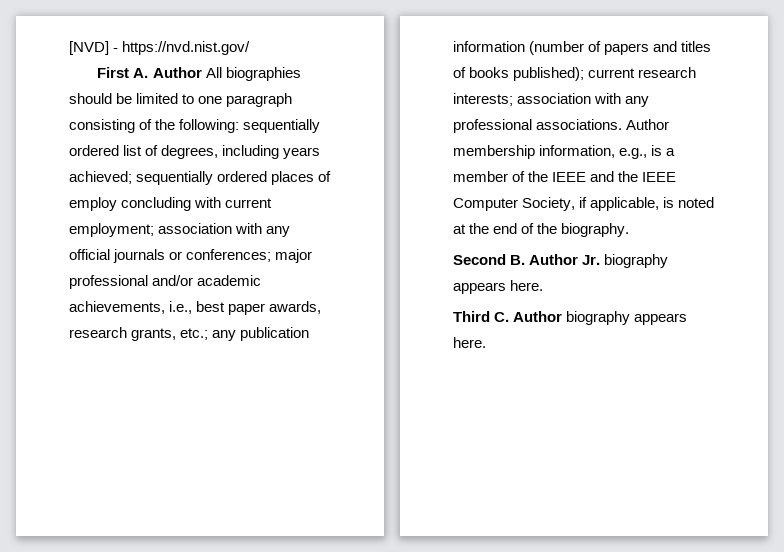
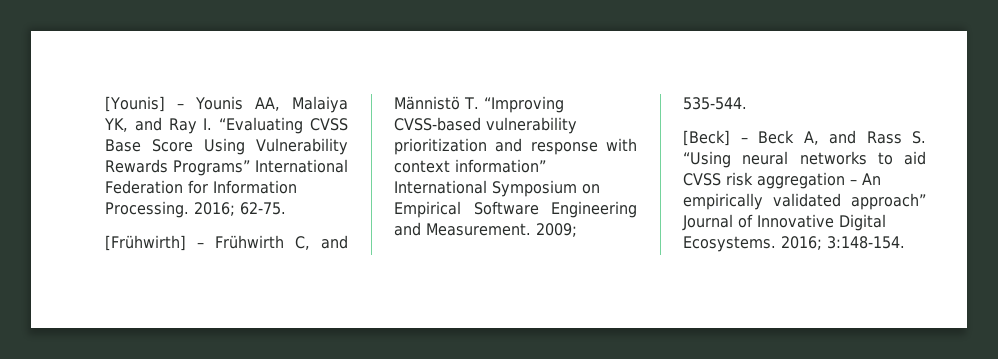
[69,41,251,55] [97,67,301,81] [69,93,293,107] [69,119,321,133] [69,145,321,159] [69,171,332,185] [69,197,273,211] [69,223,291,237] [69,249,313,263] [69,275,262,289] [69,301,322,315] [69,327,310,341] [453,41,712,55] [453,67,697,81] [453,93,650,107] [453,119,670,133] [453,145,676,159] [453,171,677,182] [453,197,715,211] [453,223,630,237] [453,254,669,268] [453,280,544,294] [453,311,688,325] [453,337,486,348] [NVD] - https://nvd.nist.gov/ // First A. Author All biographies should be limited to one paragraph consisting of the following: sequentially ordered list of degrees, including years achieved; sequentially ordered places of employ concluding with current employment; association with any official journals or conferences; major professional and/or academic achievements, i.e., best paper awards, research grants, etc.; any publication information (number of papers and titles of books published); current research interests; association with any professional associations. Author membership information, e.g., is a member of the IEEE and the IEEE Computer Society, if applicable, is noted at the end of the biography. // Second B. Author Jr. biography appears here. // Third C. Author biography appears here. -> [105,96,348,113] [104,117,348,134] [105,138,349,155] [105,159,348,176] [105,180,297,194] [105,201,286,218] [105,235,348,251] [394,96,564,113] [394,117,577,134] [394,138,637,155] [394,159,546,173] [394,180,600,197] [394,201,637,218] [394,222,577,237] [683,97,747,110] [683,130,926,146] [683,151,926,168] [683,172,881,189] [683,193,926,210] [682,214,886,231] [683,236,905,252] [Younis] – Younis AA, Malaiya YK, and Ray I. “Evaluating CVSS Base Score Using Vulnerability Rewards Programs” International Federation for Information Processing. 2016; 62-75. // [Frühwirth] – Frühwirth C, and Männistö T. “Improving CVSS-based vulnerability prioritization and response with context information” International Symposium on Empirical Software Engineering and Measurement. 2009; 535-544. // [Beck] – Beck A, and Rass S. “Using neural networks to aid CVSS risk aggregation – An empirically validated approach” Journal of Innovative Digital Ecosystems. 2016; 3:148-154.

